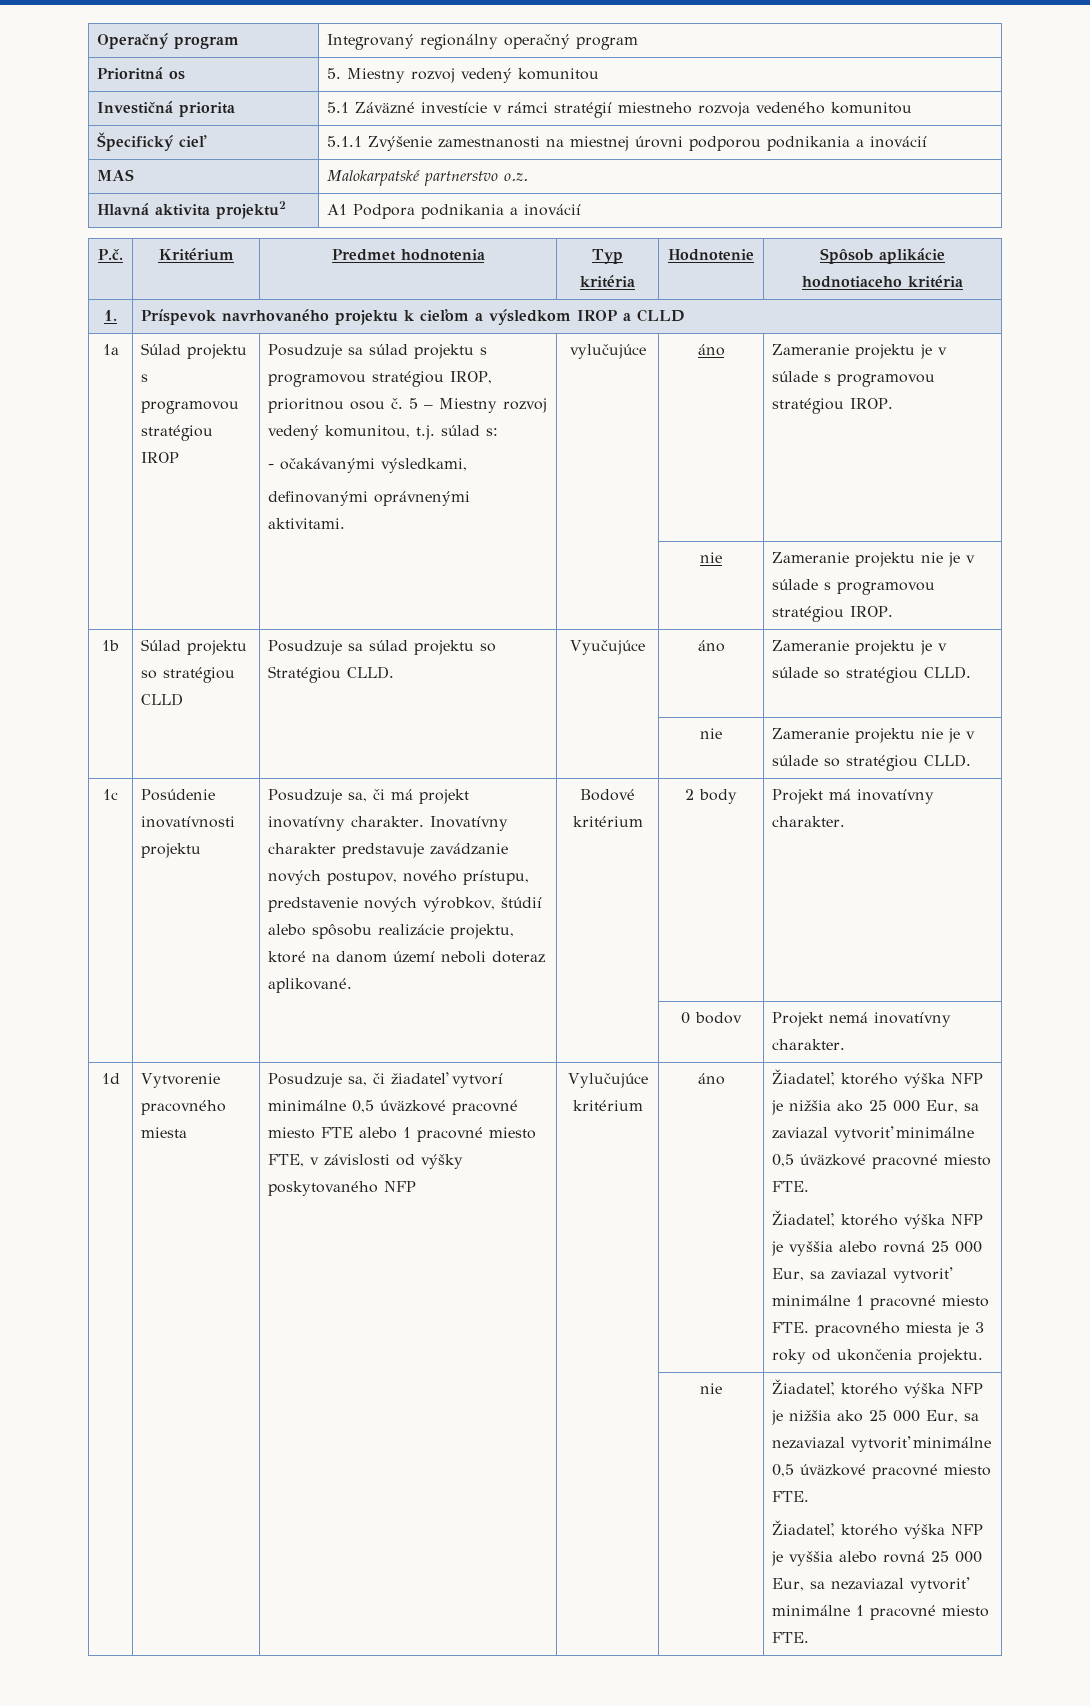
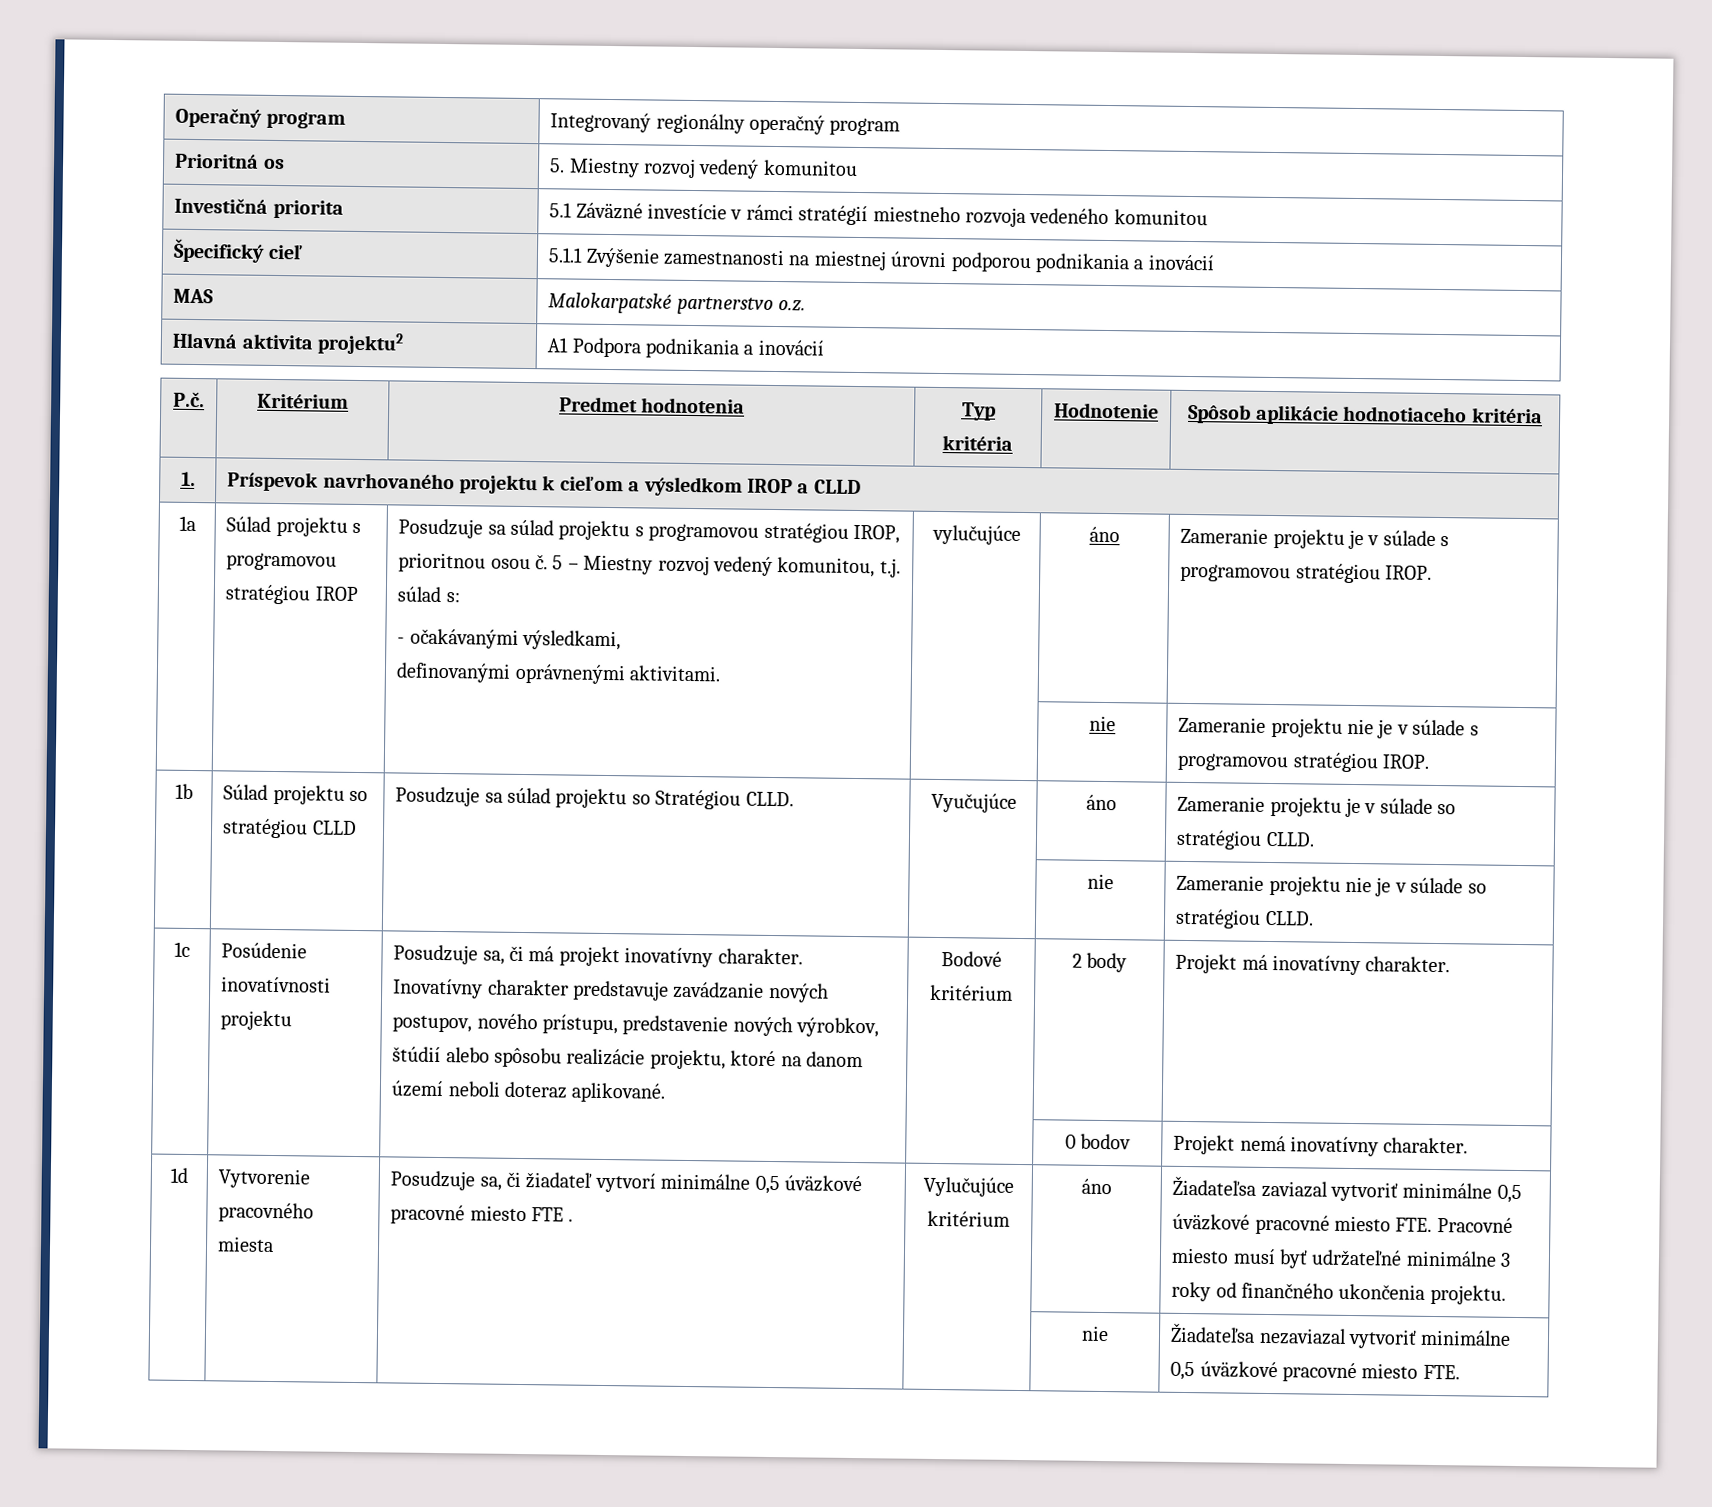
[359,1127,537,1142] [268,1154,464,1169] [268,1181,417,1196] [567,1073,648,1088] [572,1100,643,1111] [697,1073,725,1085] [772,1069,984,1088] [771,1100,980,1115] alebo 1 pracovné miesto FTE, v závislosti od výšky poskytovaného NFP | Vylučujúce kritérium | áno | Žiadateľ, ktorého výška NFP je nižšia ako 25 000 Eur, sa -> [568,1218,574,1222] [923,1176,1014,1197] [927,1210,1010,1227] [1081,1178,1112,1195] [1172,1175,1257,1196] . | Vylučujúce kritérium | áno | Žiadateľsa
[772,1210,984,1229] [771,1241,983,1256] [772,1267,954,1283] [772,1295,990,1310] [772,1322,970,1337] // Žiadateľ, ktorého výška NFP je vyššia alebo rovná 25 000 Eur, sa zaviazal vytvoriť minimálne 1 pracovné miesto FTE. pracovného miesta je -> [1436,1217,1513,1233] [1171,1247,1497,1269] Pracovné miesto musí byť udržateľné minimálne
(832, 1355) none -> [1241,1282,1335,1299] finančného
[772,1379,984,1398] [771,1410,980,1425] Žiadateľ, ktorého výška NFP je nižšia ako 25 000 Eur, sa -> [1170,1322,1256,1343] Žiadateľsa
[772,1520,984,1539] [771,1551,983,1566] [772,1577,971,1593] [772,1605,990,1620] [772,1632,810,1643] // Žiadateľ, ktorého výška NFP je vyššia alebo rovná 25 000 Eur, sa nezaviazal vytvoriť minimálne 1 pracovné miesto FTE. -> (1460, 1372) none

